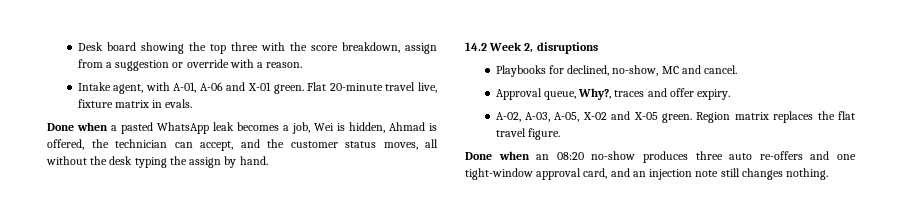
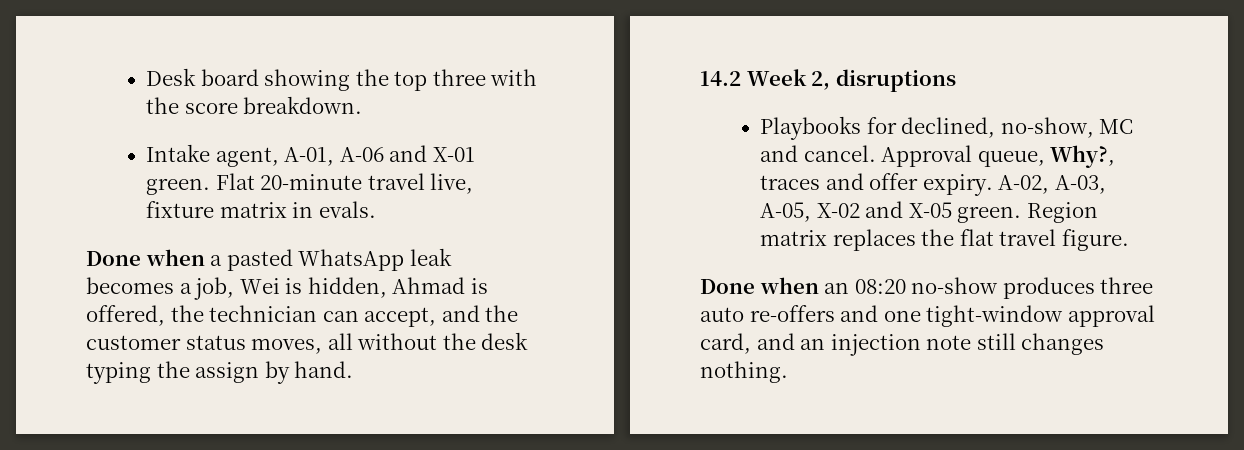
[341,42,437,54] [77,59,303,71] breakdown, assign from a suggestion or override with a reason. -> [243,96,363,114] breakdown.
[145,82,170,91] with -> (279, 157) none
(737, 69) // -> (876, 153) none
(730, 94) // -> (993, 185) none

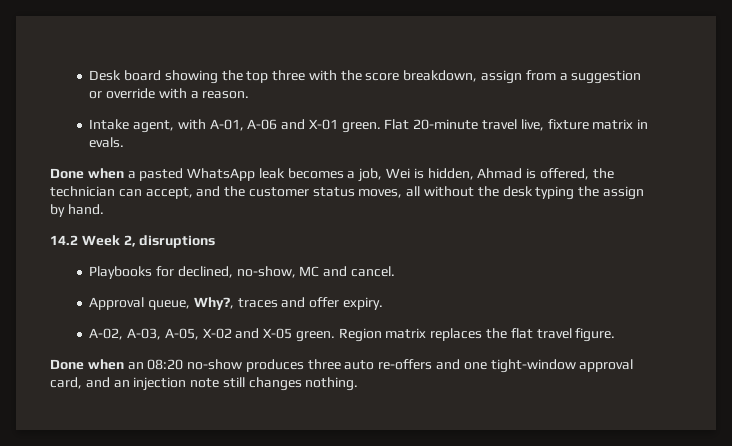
[243,96,363,114] breakdown. -> [403,70,642,84] [89,88,250,99] breakdown, assign from a suggestion or override with a reason.
(279, 157) none -> [177,119,206,130] with
(876, 153) none -> (395, 271) //
(993, 185) none -> (383, 303) //

